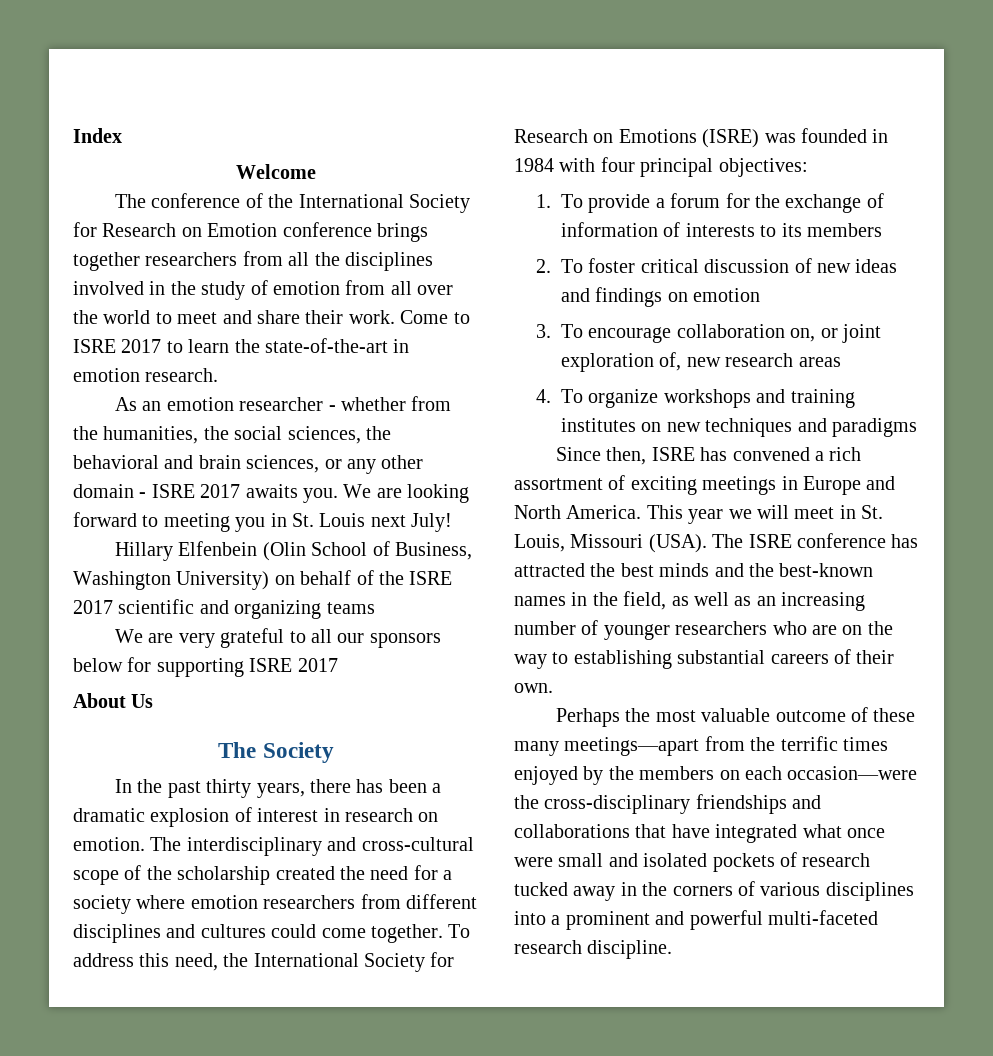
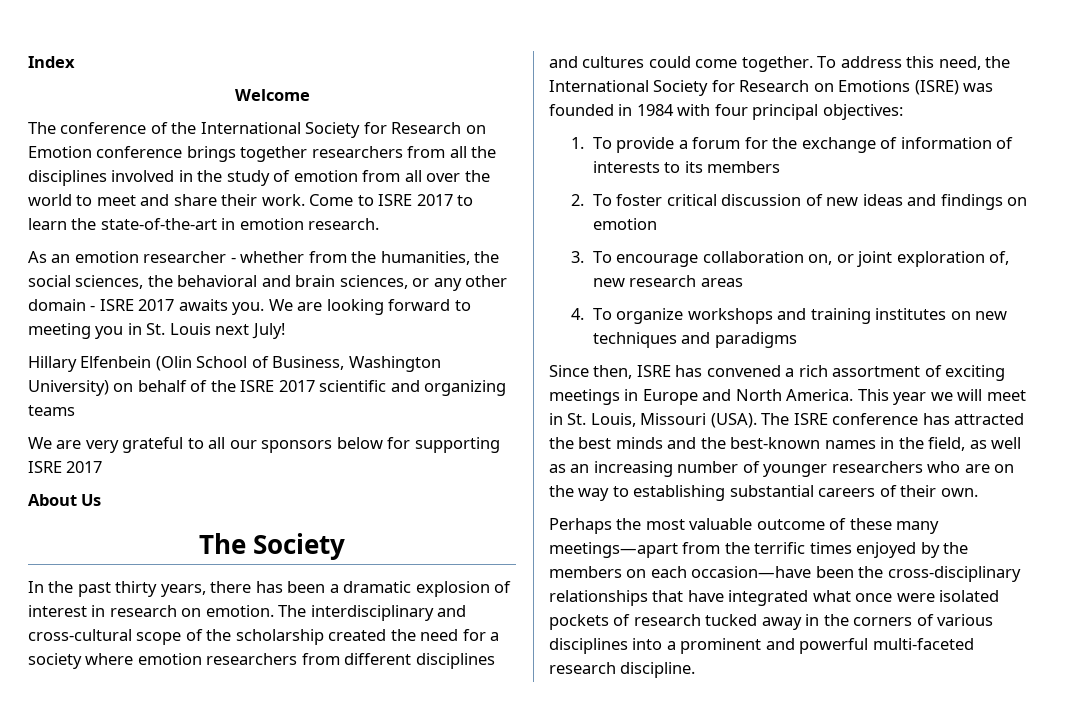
[787,766,918,780] [514,794,822,814] [514,824,630,838] occasion—were the cross-disciplinary friendships and collaborations -> [691,566,1021,582] [549,590,648,606] occasion—have been the cross-disciplinary relationships
[558,853,638,867] small and -> (935, 597) none

